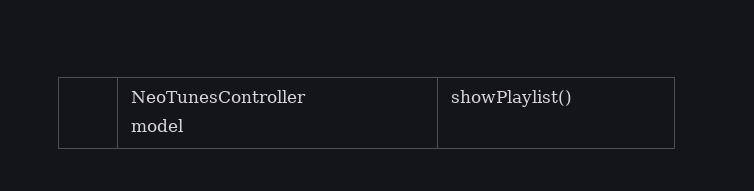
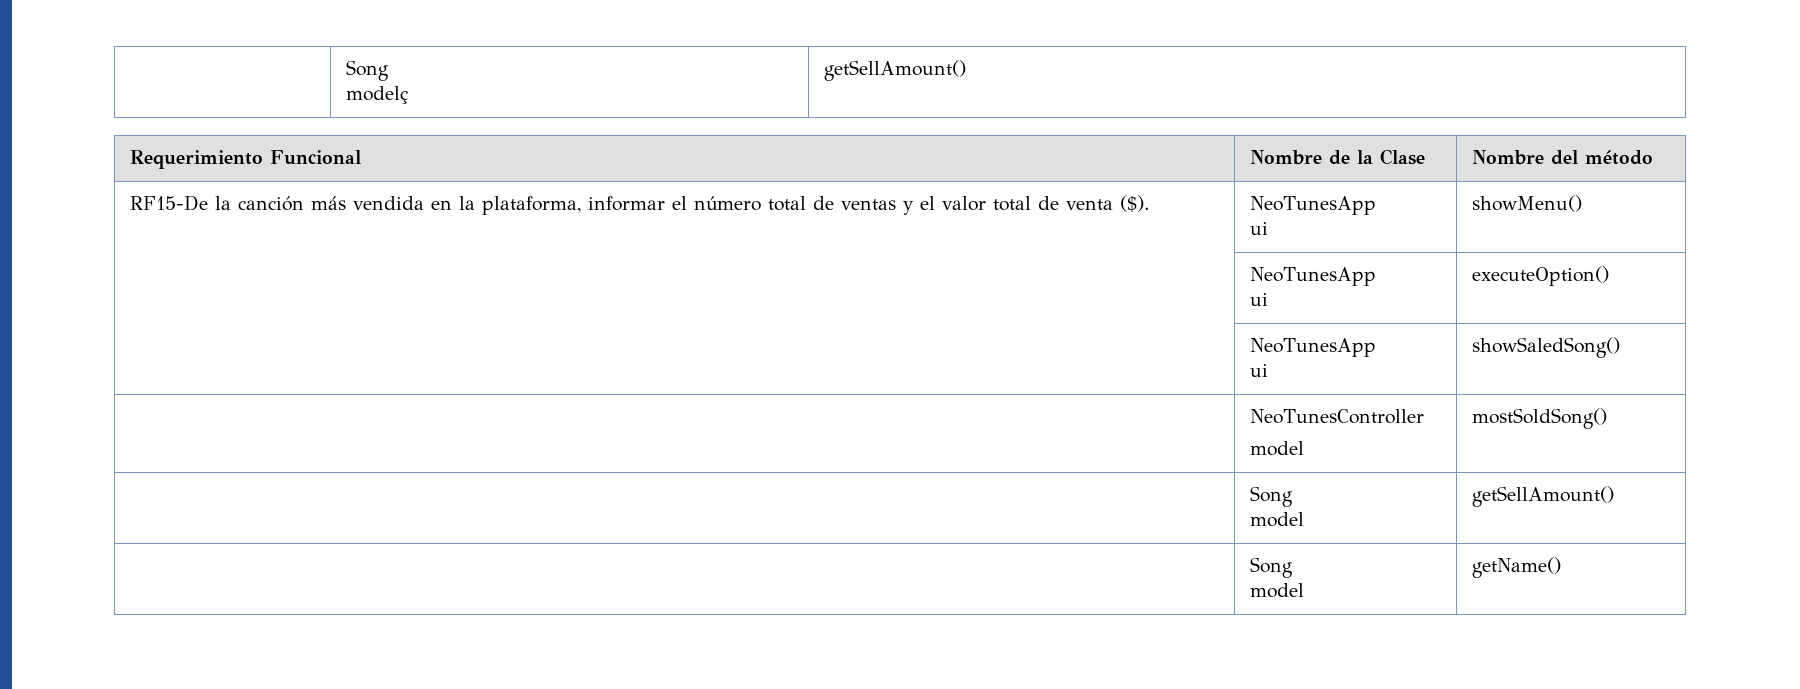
[131,90,307,103] [131,119,184,132] [451,90,573,107] | NeoTunesController // model | showPlaylist() -> [346,60,390,81] [346,86,409,104] [824,60,967,81] [130,150,362,169] [1250,149,1426,165] [1472,150,1654,165] [130,195,1151,215] [1250,196,1377,215] [1250,222,1269,235] [1472,195,1583,212] [1250,267,1377,286] [1250,293,1269,306] [1472,266,1610,286] [1250,338,1377,357] [1250,364,1269,377] [1472,337,1621,358] [1250,409,1425,424] [1250,441,1305,456] [1472,408,1608,429] [1250,486,1294,507] [1250,512,1305,527] [1472,486,1615,507] [1250,557,1294,578] [1250,583,1305,598] [1472,557,1562,578] | Song // modelç | getSellAmount() // Requerimiento Funcional | Nombre de la Clase | Nombre del método // RF15-De la canción más vendida en la plataforma, informar el número total de ventas y el valor total de venta ($). | NeoTunesApp // ui | showMenu() // | NeoTunesApp // ui | executeOption() // | NeoTunesApp // ui | showSaledSong() // | NeoTunesController // model | mostSoldSong() // | Song // model | getSellAmount() // | Song // model | getName()

